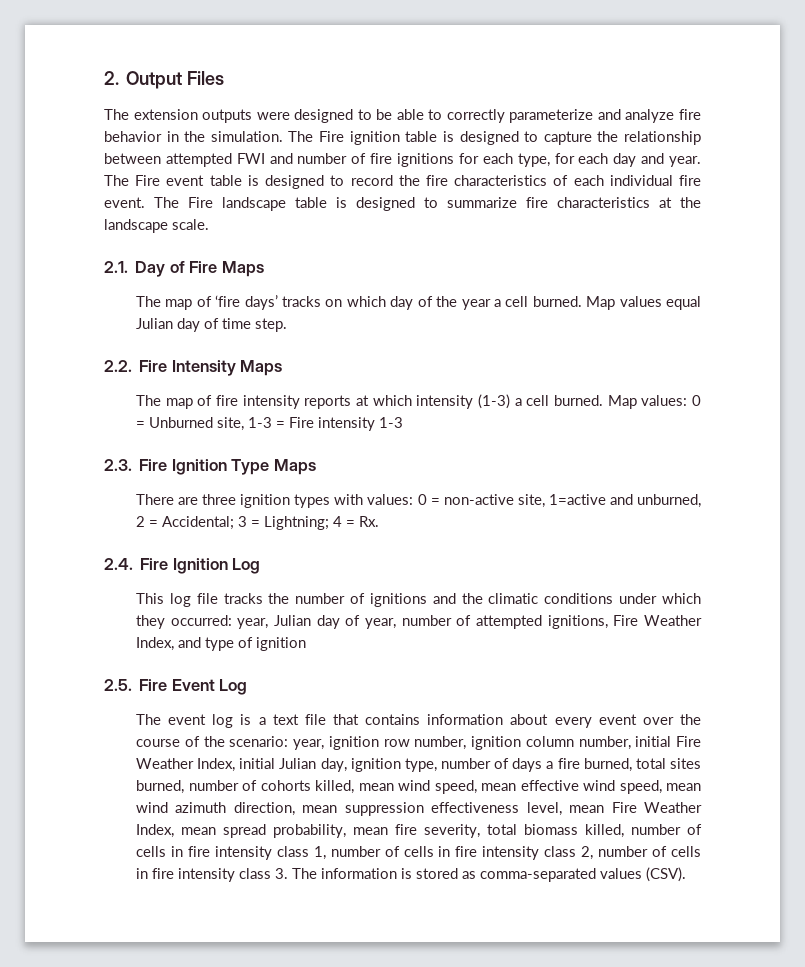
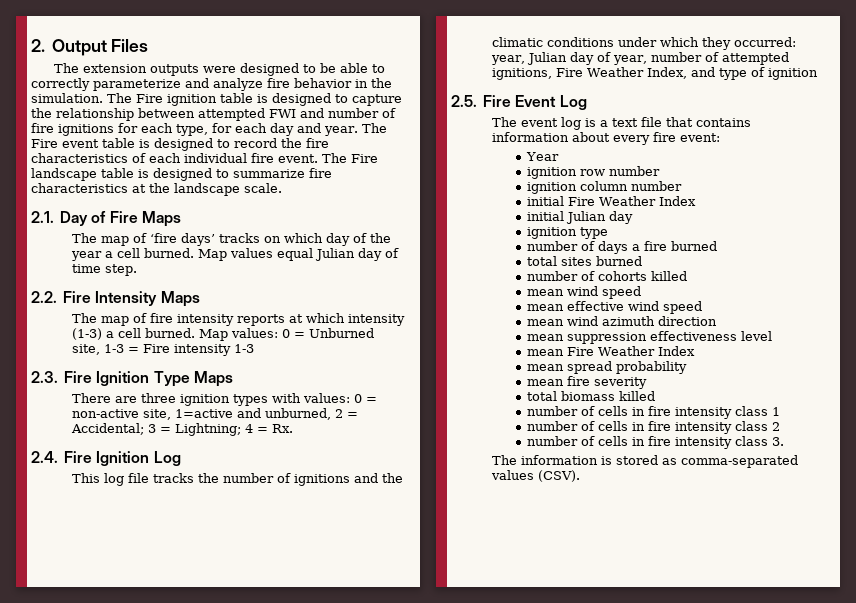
[598,714,702,725] [135,736,324,750] event over the course of the scenario: year, -> [653,132,721,142] [525,152,559,161] fire event: // Year //
[414,736,467,750] number, -> [608,166,660,176] number //
[578,736,631,750] number, -> [630,181,682,191] number //
[197,758,236,772] Index, -> [658,196,696,206] Index //
[320,758,437,772] day, ignition type, -> [608,211,633,224] [526,227,608,239] day // ignition type //
[583,758,632,772] burned, -> [670,241,717,251] burned //
[135,780,184,794] burned, -> [595,256,642,266] burned //
[314,780,477,794] killed, mean wind speed, -> [650,271,687,281] [526,286,641,299] killed // mean wind speed //
[619,780,662,794] speed, -> [662,301,702,314] speed //
[233,802,295,816] direction, -> [657,316,717,326] direction //
[526,802,562,816] level, -> [740,331,772,341] level //
[135,824,174,838] Index, -> [657,346,695,356] Index //
[272,824,346,838] probability, -> [615,361,687,374] probability //
[423,824,480,838] severity, -> [593,377,647,389] severity //
[584,824,702,838] [135,846,594,860] killed, number of cells in fire intensity class 1, number of cells in fire intensity class 2, -> [618,391,655,401] [526,406,780,419] [526,421,780,434] killed // number of cells in fire intensity class 1 // number of cells in fire intensity class 2 //
(288, 873) none -> (784, 441) //

